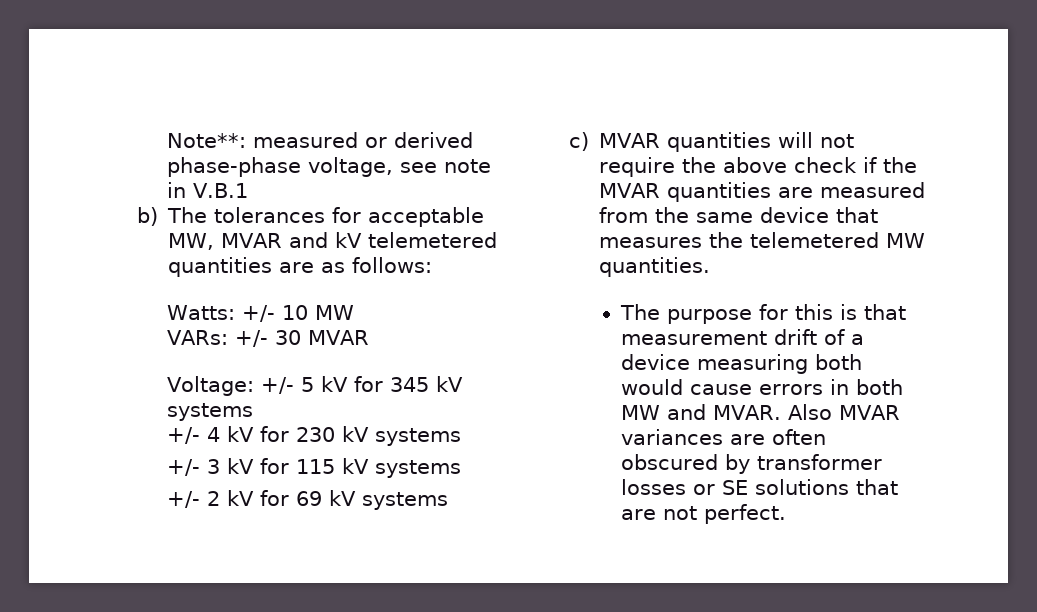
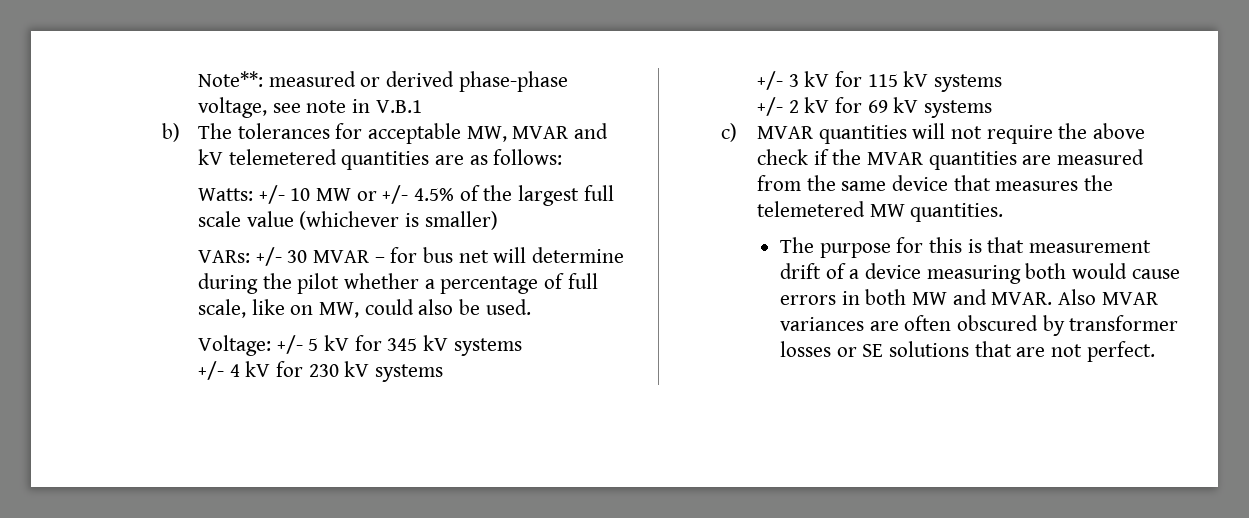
[166,330,369,347] // VARs: +/- 30 MVAR -> [356,185,614,206] [197,211,498,230] [197,247,624,266] [197,273,598,294] [197,299,531,318] or +/- 4.5% of the largest full scale value (whichever is smaller) // VARs: +/- 30 MVAR – for bus net will determine during the pilot whether a percentage of full scale, like on MW, could also be used.

